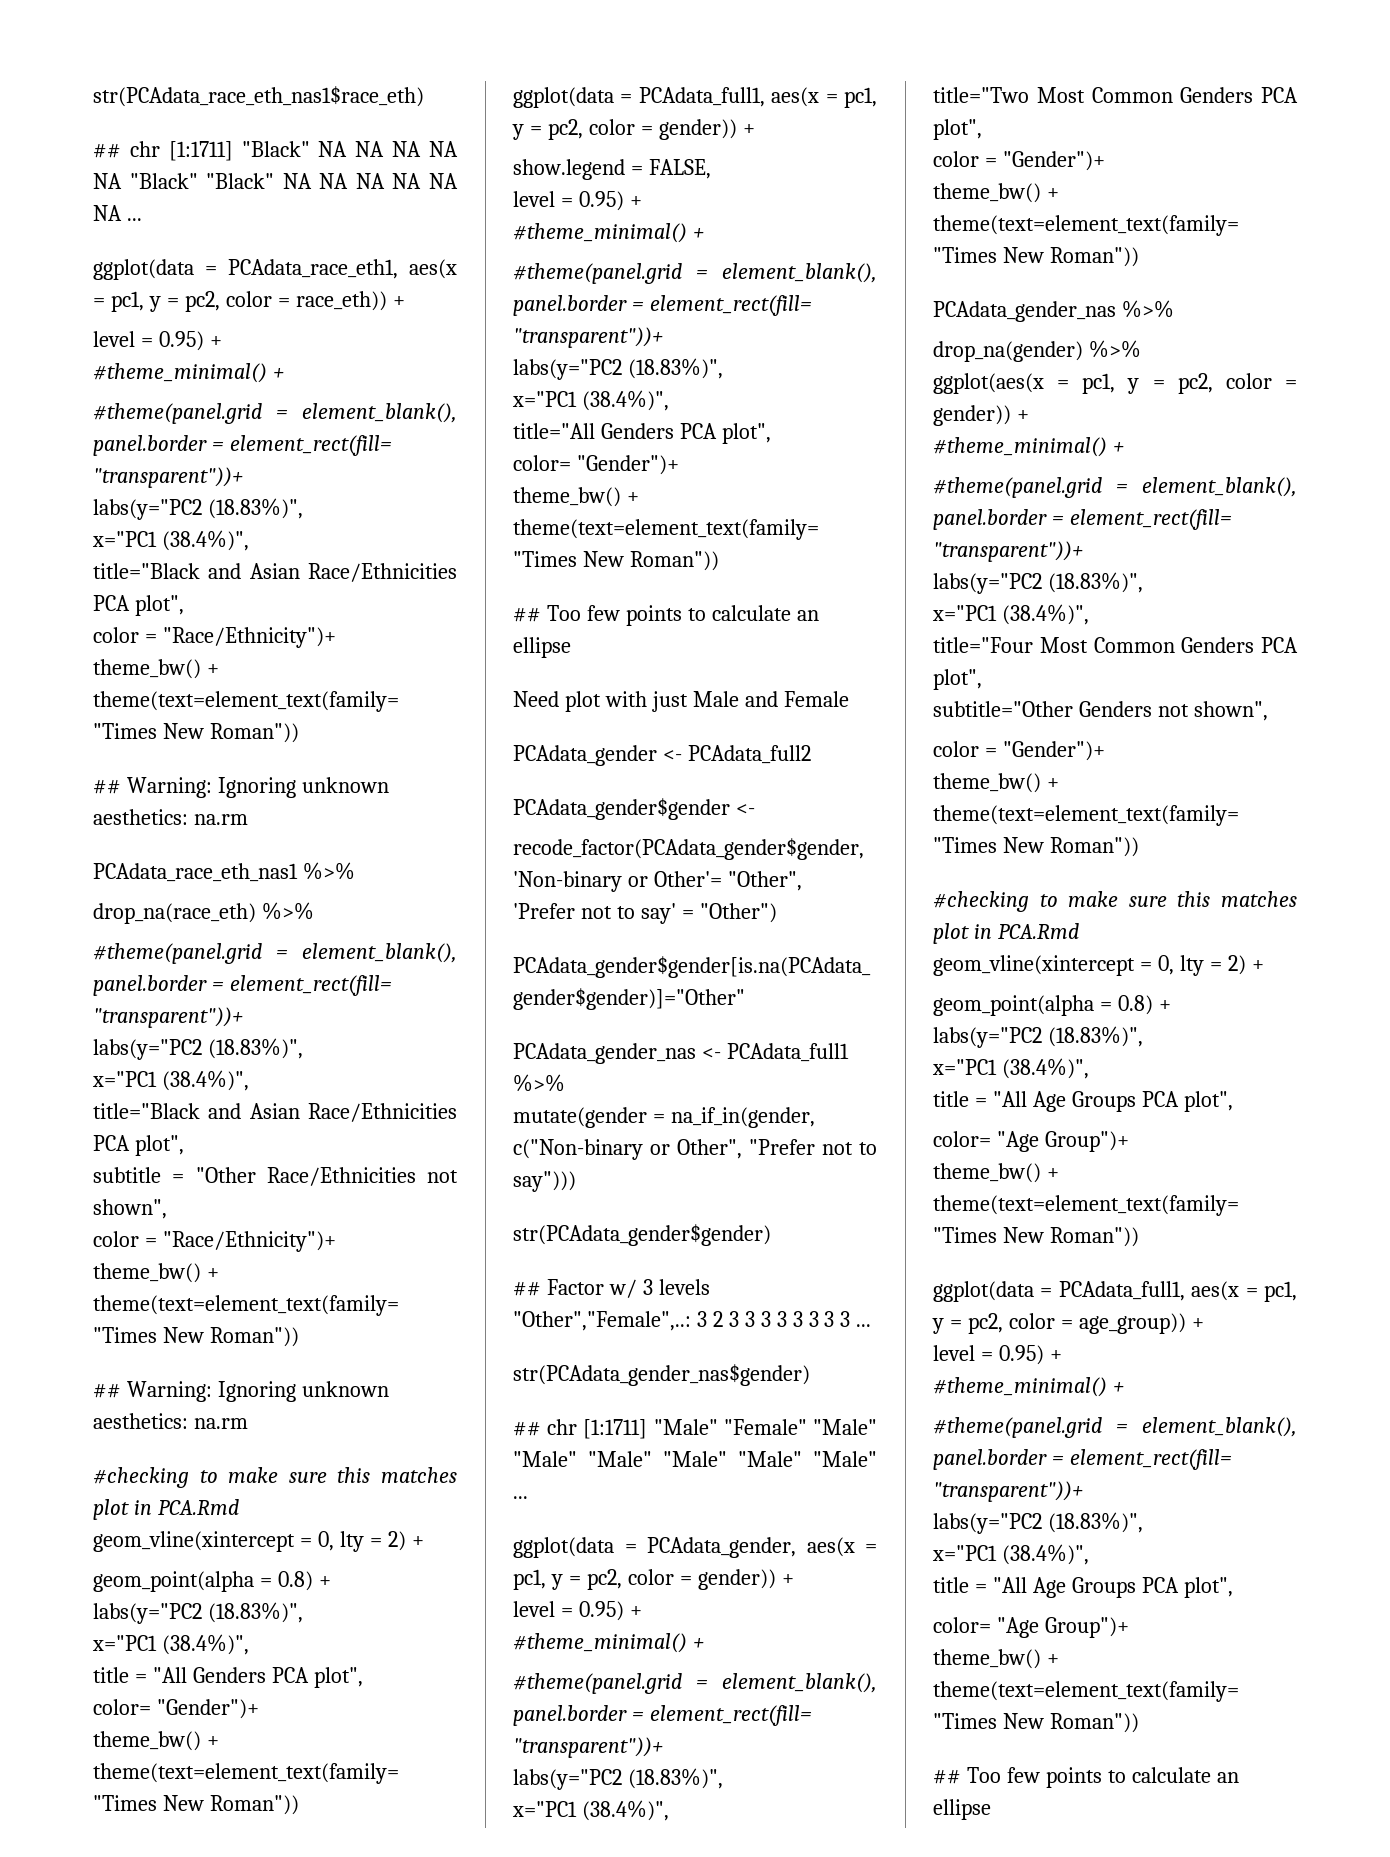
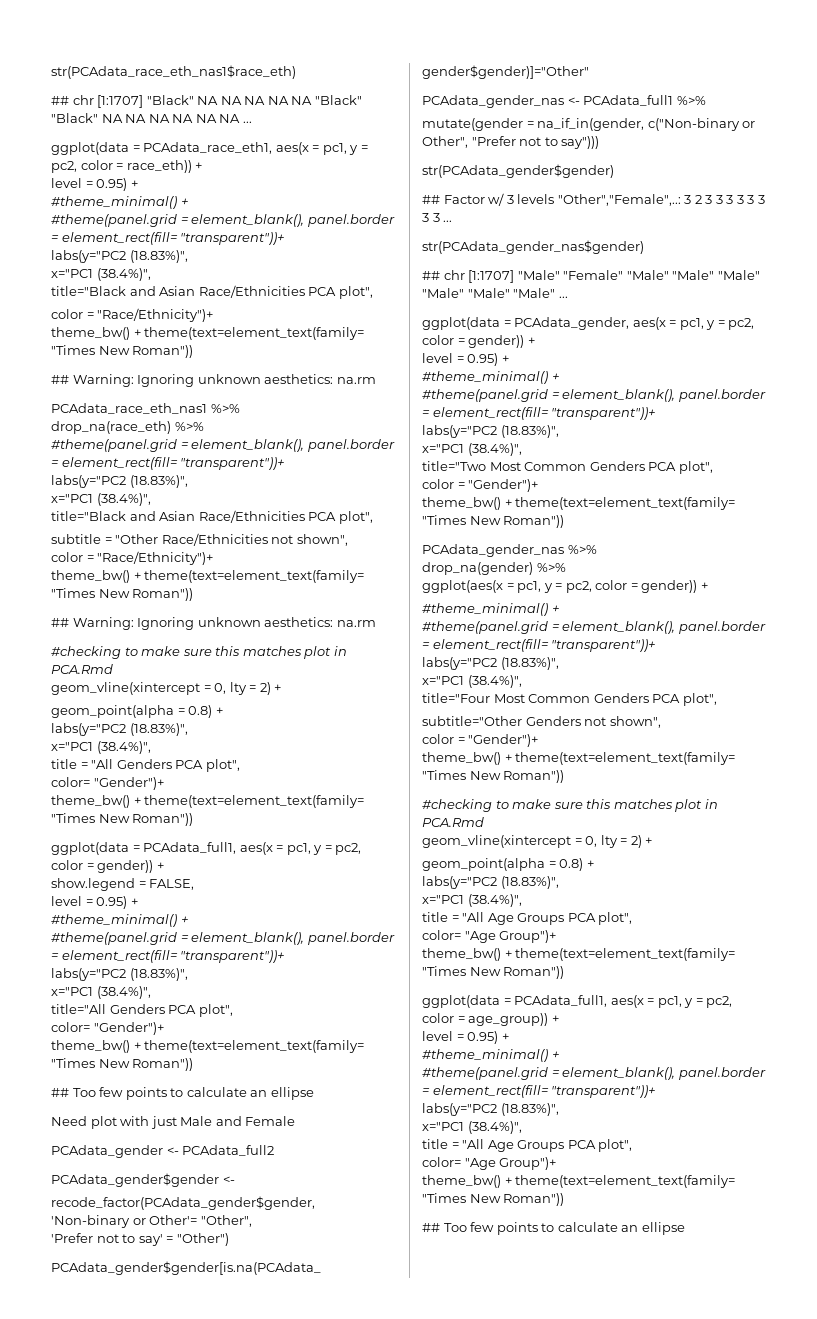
[168,141,233,161] [1:1711] -> [97,95,144,108] [1:1707]
[583,1419,648,1439] [1:1711] -> [468,270,515,283] [1:1707]

